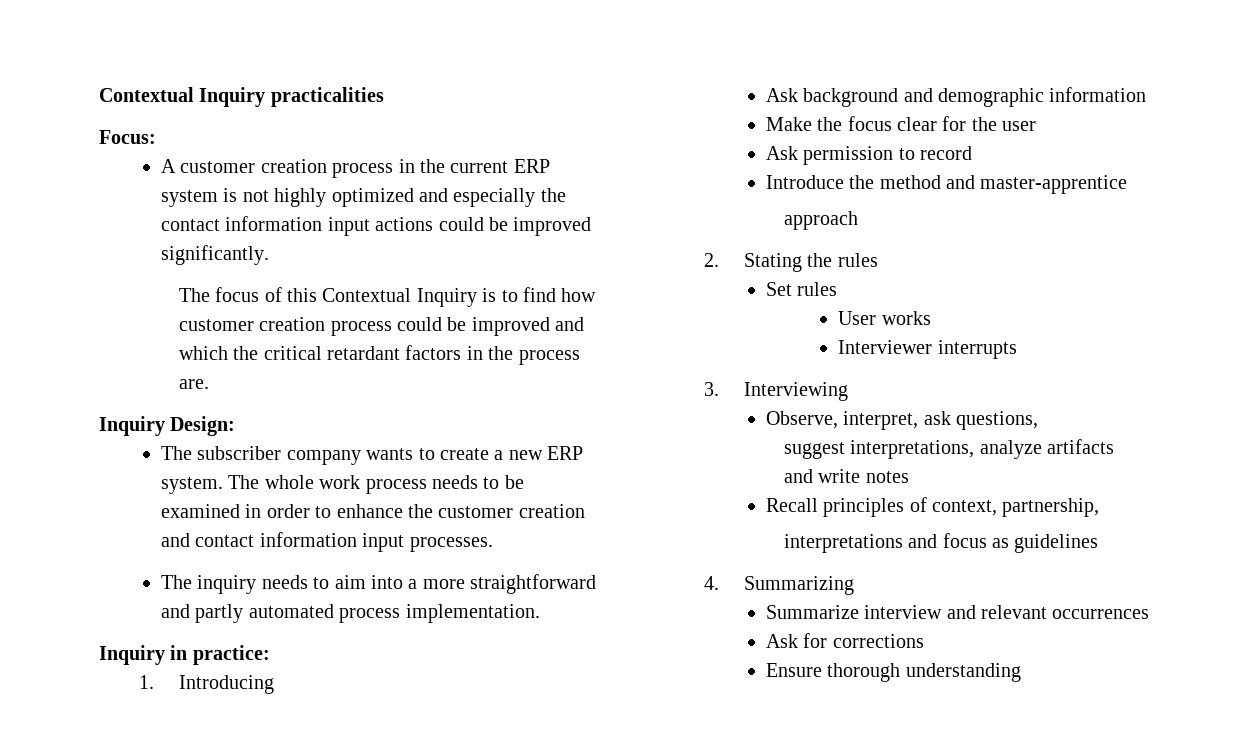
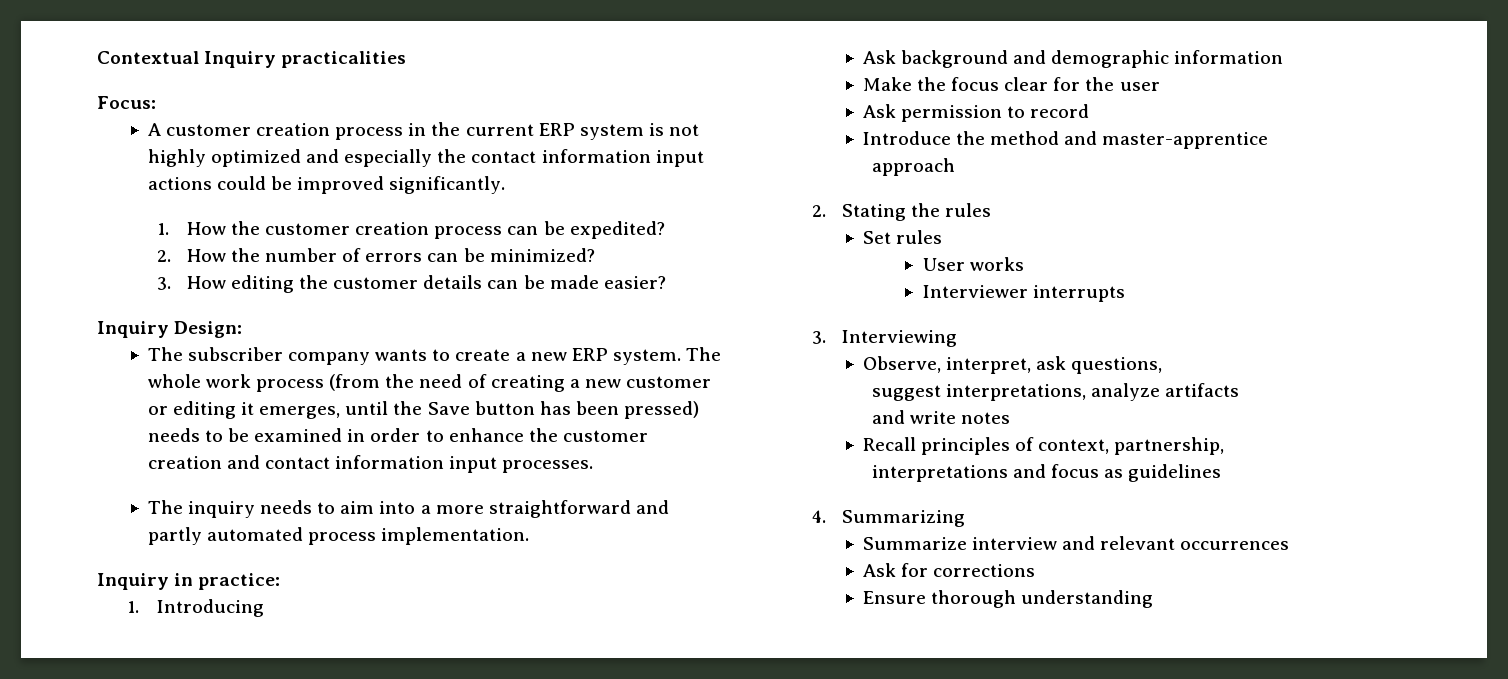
[178,287,597,307] [178,317,585,336] [178,345,580,365] [178,379,209,389] The focus of this Contextual Inquiry is to find how customer creation process could be improved and which the critical retardant factors in the process are. -> [156,221,665,239] [156,248,595,262] [156,275,666,293] 1. How the customer creation process can be expedited? // 2. How the number of errors can be minimized? // 3. How editing the customer details can be made easier?
(427, 486) none -> [329,374,712,392] [147,401,700,419] (from the need of creating a new customer or editing it emerges, until the Save button has been pressed)

